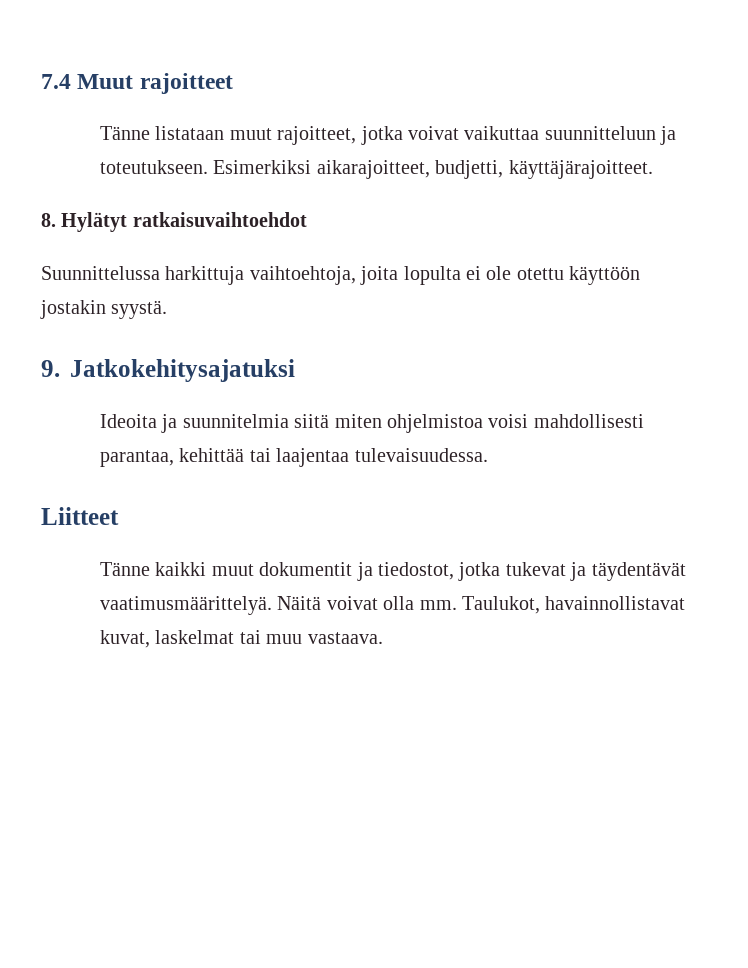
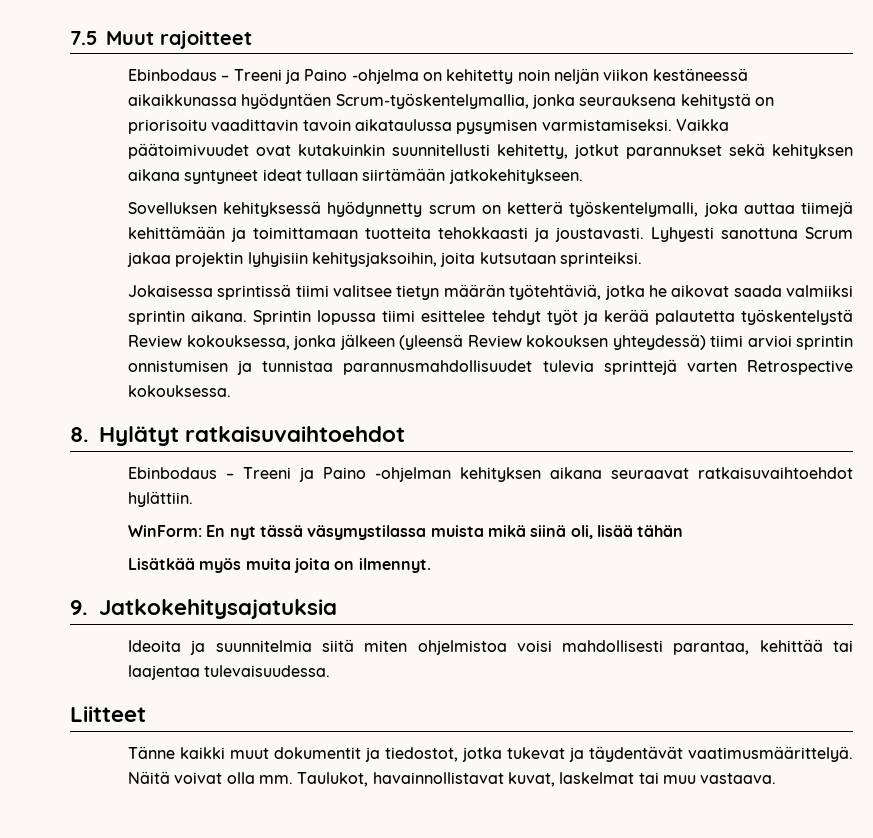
[41,74,71,89] 7.4 -> [70,31,98,45] 7.5
[99,126,677,145] [99,160,653,179] [41,212,307,232] [41,266,641,285] [40,300,168,319] Tänne listataan muut rajoitteet, jotka voivat vaikuttaa suunnitteluun ja toteutukseen. Esimerkiksi aikarajoitteet, budjetti, käyttäjärajoitteet. // 8. Hylätyt ratkaisuvaihtoehdot // Suunnittelussa harkittuja vaihtoehtoja, joita lopulta ei ole otettu käyttöön jostakin syystä. -> [128,68,748,84] [128,93,774,109] [128,119,729,134] [128,143,853,159] [128,168,583,184] [128,201,853,217] [128,226,854,242] [127,252,642,267] [128,284,853,300] [128,309,854,325] [128,334,853,350] [128,359,853,375] [128,385,232,397] [70,426,406,446] [128,467,853,482] [128,491,194,507] [128,525,684,540] [128,558,431,573] Ebinbodaus – Treeni ja Paino -ohjelma on kehitetty noin neljän viikon kestäneessä aikaikkunassa hyödyntäen Scrum-työskentelymallia, jonka seurauksena kehitystä on priorisoitu vaadittavin tavoin aikataulussa pysymisen varmistamiseksi. Vaikka päätoimivuudet ovat kutakuinkin suunnitellusti kehitetty, jotkut parannukset sekä kehityksen aikana syntyneet ideat tullaan siirtämään jatkokehitykseen. // Sovelluksen kehityksessä hyödynnetty scrum on ketterä työskentelymalli, joka auttaa tiimejä kehittämään ja toimittamaan tuotteita tehokkaasti ja joustavasti. Lyhyesti sanottuna Scrum jakaa projektin lyhyisiin kehitysjaksoihin, joita kutsutaan sprinteiksi. // Jokaisessa sprintissä tiimi valitsee tietyn määrän työtehtäviä, jotka he aikovat saada valmiiksi sprintin aikana. Sprintin lopussa tiimi esittelee tehdyt työt ja kerää palautetta työskentelystä Review kokouksessa, jonka jälkeen (yleensä Review kokouksen yhteydessä) tiimi arvioi sprintin onnistumisen ja tunnistaa parannusmahdollisuudet tulevia sprinttejä varten Retrospective kokouksessa. // 8. Hylätyt ratkaisuvaihtoehdot // Ebinbodaus – Treeni ja Paino -ohjelman kehityksen aikana seuraavat ratkaisuvaihtoehdot hylättiin. // WinForm: En nyt tässä väsymystilassa muista mikä siinä oli, lisää tähän // Lisätkää myös muita joita on ilmennyt.
[70,359,296,382] Jatkokehitysajatuksi -> [99,599,338,619] Jatkokehitysajatuksia

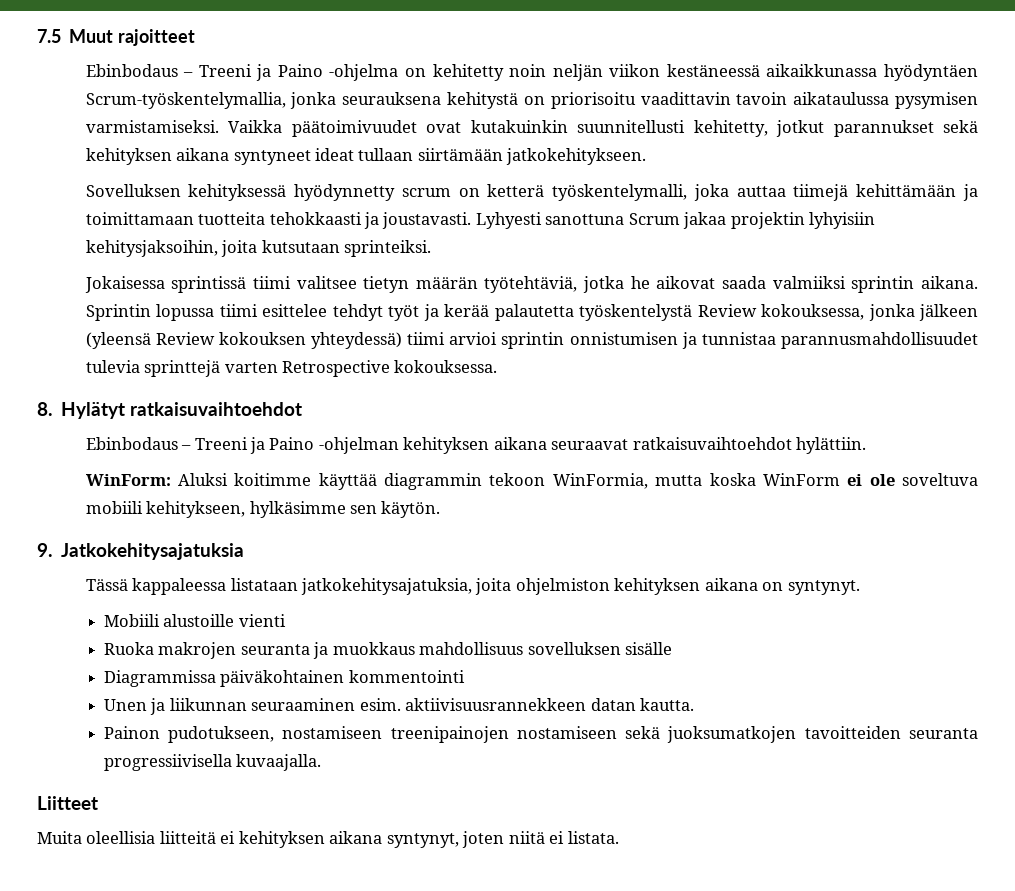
[206,525,684,540] [128,558,431,573] [70,599,338,619] [128,639,854,655] [128,665,331,680] [70,706,146,722] [128,746,853,762] [128,771,777,787] En nyt tässä väsymystilassa muista mikä siinä oli, lisää tähän // Lisätkää myös muita joita on ilmennyt. // 9. Jatkokehitysajatuksia // Ideoita ja suunnitelmia siitä miten ohjelmistoa voisi mahdollisesti parantaa, kehittää tai laajentaa tulevaisuudessa. // Liitteet // Tänne kaikki muut dokumentit ja tiedostot, jotka tukevat ja täydentävät vaatimusmäärittelyä. Näitä voivat olla mm. Taulukot, havainnollistavat kuvat, laskelmat tai muu vastaava. -> [177,473,979,490] [85,501,441,518] [37,543,245,560] [85,578,860,595] [103,614,286,627] [103,642,672,659] [103,670,465,687] [103,698,694,715] [103,726,979,743] [103,754,322,771] [37,796,98,810] [37,831,619,848] Aluksi koitimme käyttää diagrammin tekoon WinFormia, mutta koska WinForm ei ole soveltuva mobiili kehitykseen, hylkäsimme sen käytön. // 9. Jatkokehitysajatuksia // Tässä kappaleessa listataan jatkokehitysajatuksia, joita ohjelmiston kehityksen aikana on syntynyt. // Mobiili alustoille vienti // Ruoka makrojen seuranta ja muokkaus mahdollisuus sovelluksen sisälle // Diagrammissa päiväkohtainen kommentointi // Unen ja liikunnan seuraaminen esim. aktiivisuusrannekkeen datan kautta. // Painon pudotukseen, nostamiseen treenipainojen nostamiseen sekä juoksumatkojen tavoitteiden seuranta progressiivisella kuvaajalla. // Liitteet // Muita oleellisia liitteitä ei kehityksen aikana syntynyt, joten niitä ei listata.

